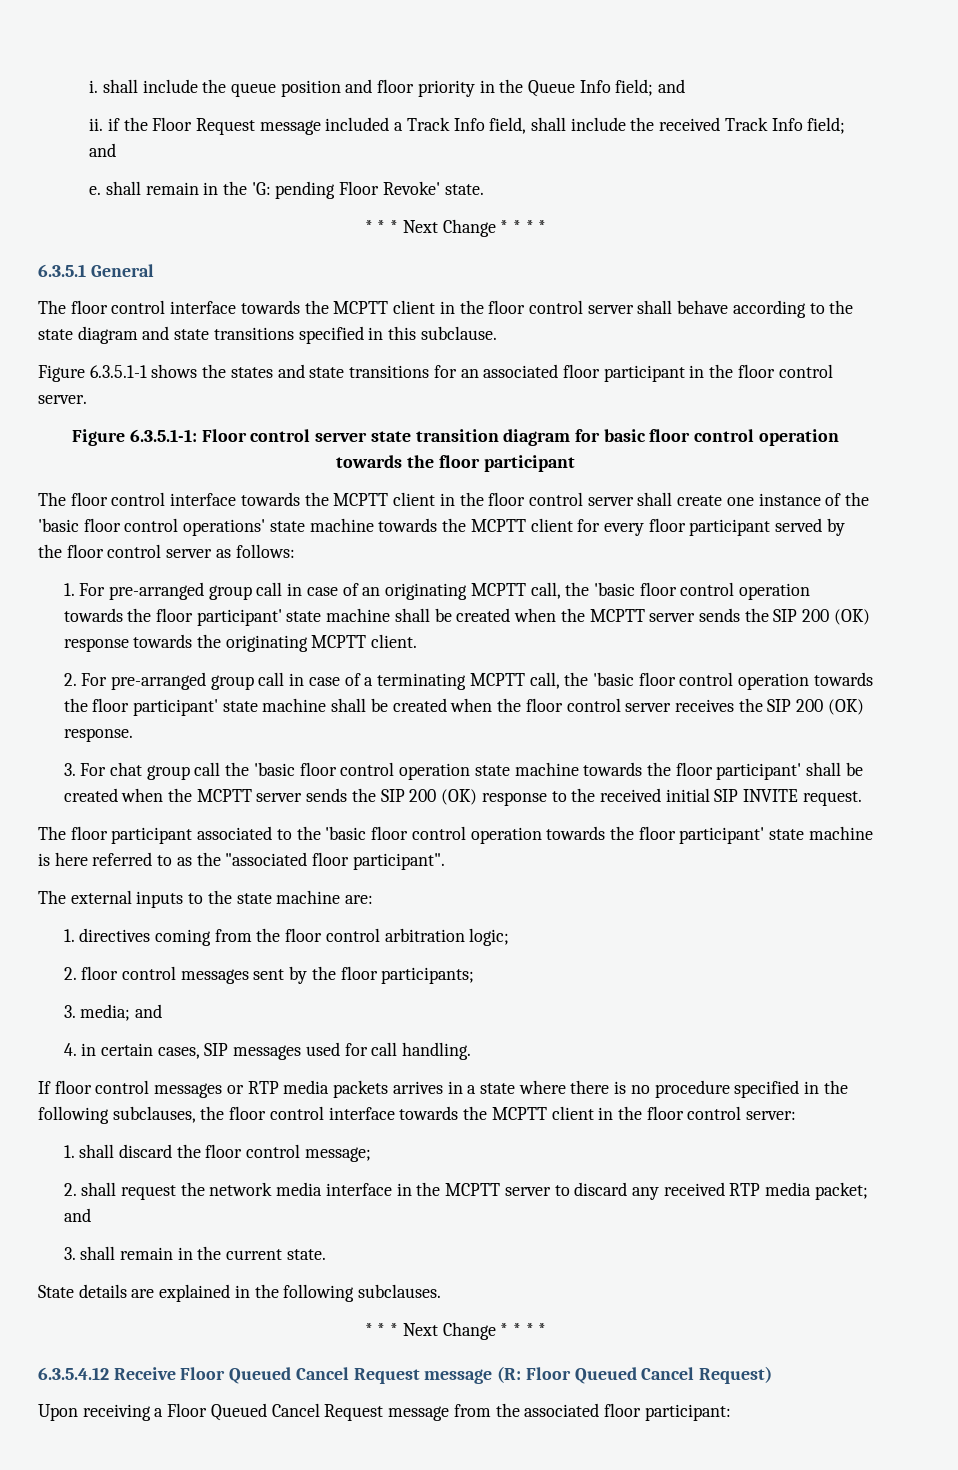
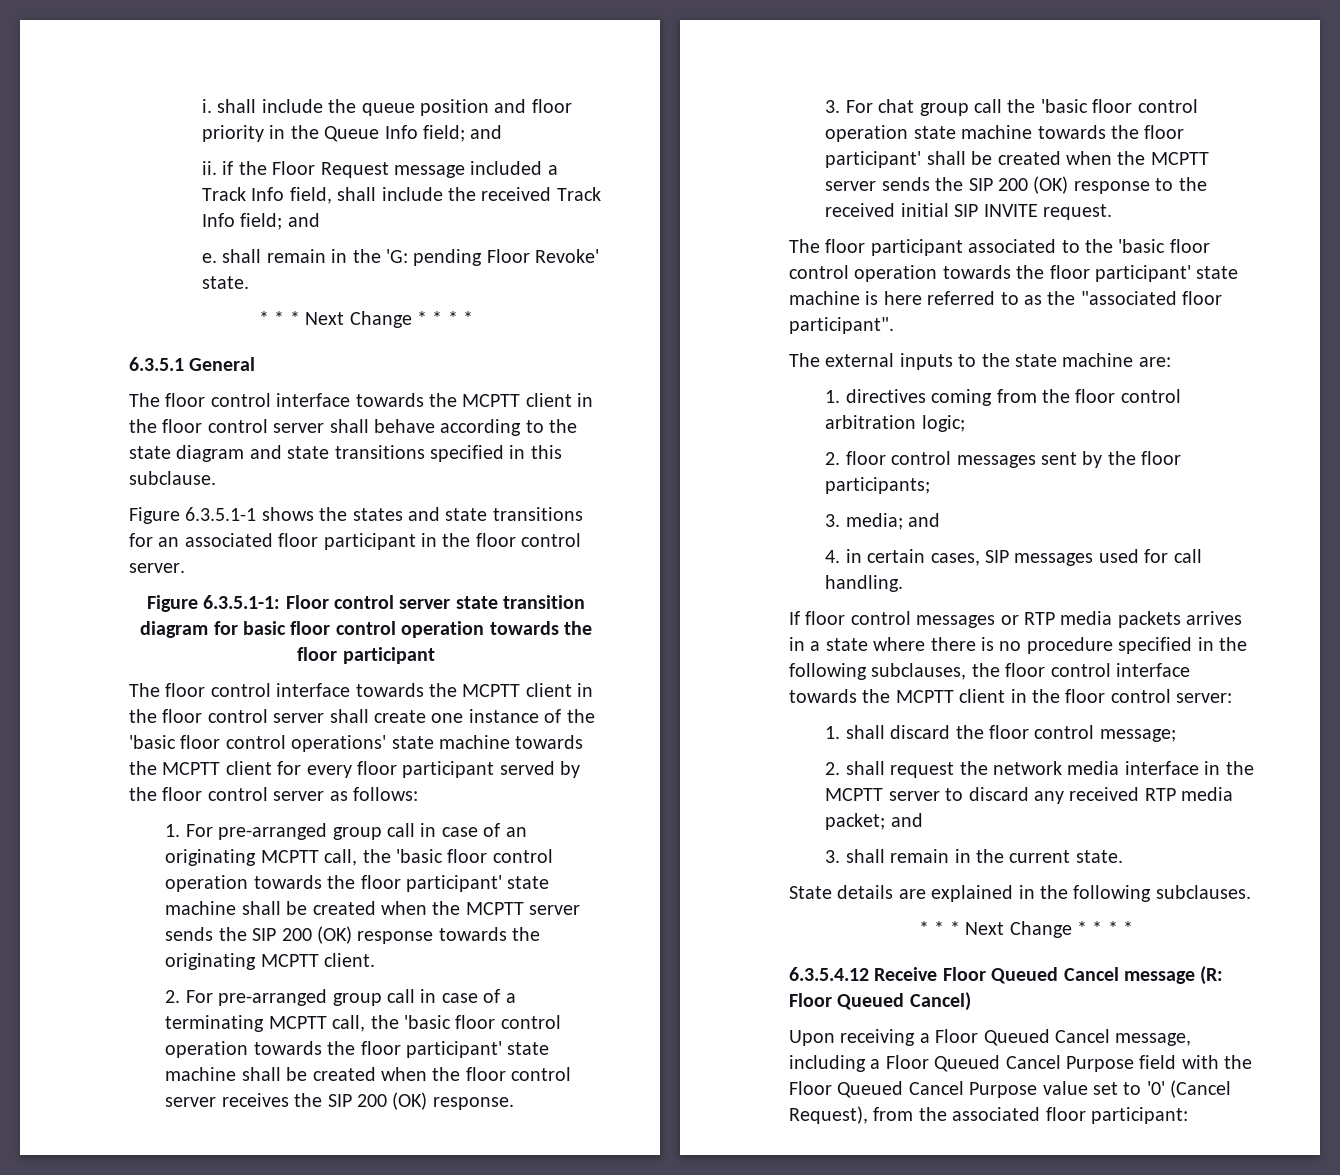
[353,1368,420,1384] Request -> (1119, 974) none
[641,1366,772,1384] Cancel Request) -> [909,992,971,1011] Cancel)
[324,1404,450,1421] Request message -> [1115,1033,1192,1046] [789,1055,1253,1072] [789,1080,1232,1098] [789,1106,868,1124] message, including a Floor Queued Cancel Purpose field with the Floor Queued Cancel Purpose value set to '0' (Cancel Request),

